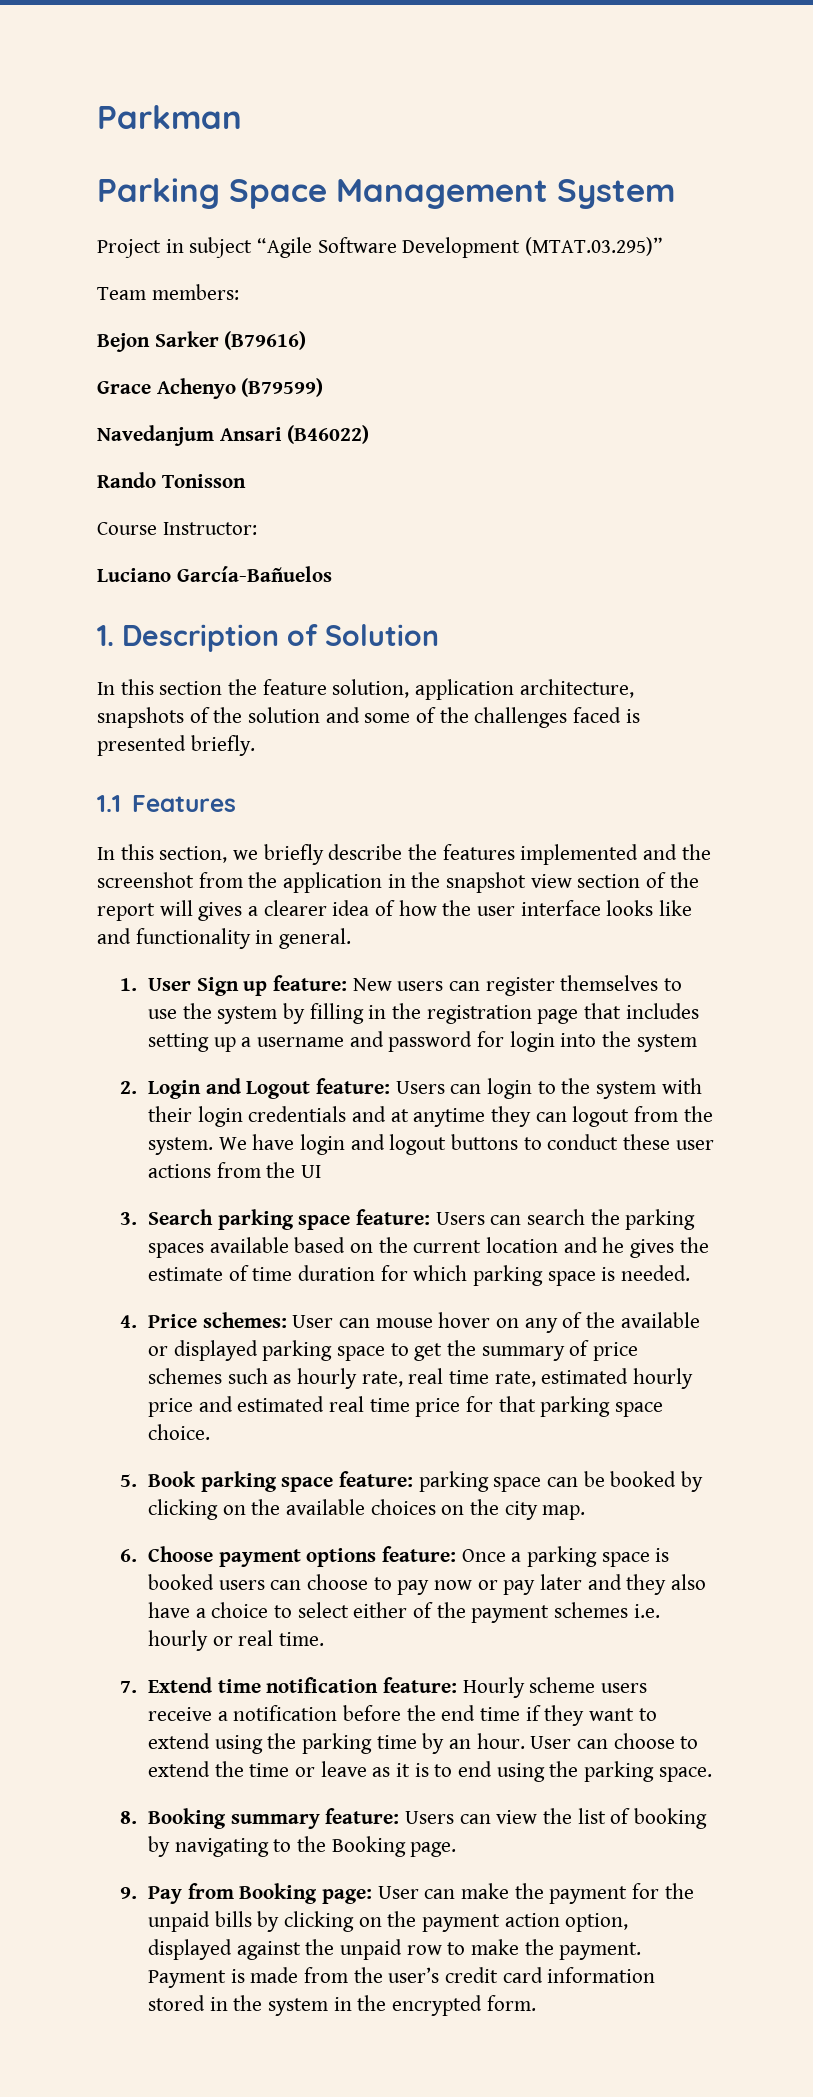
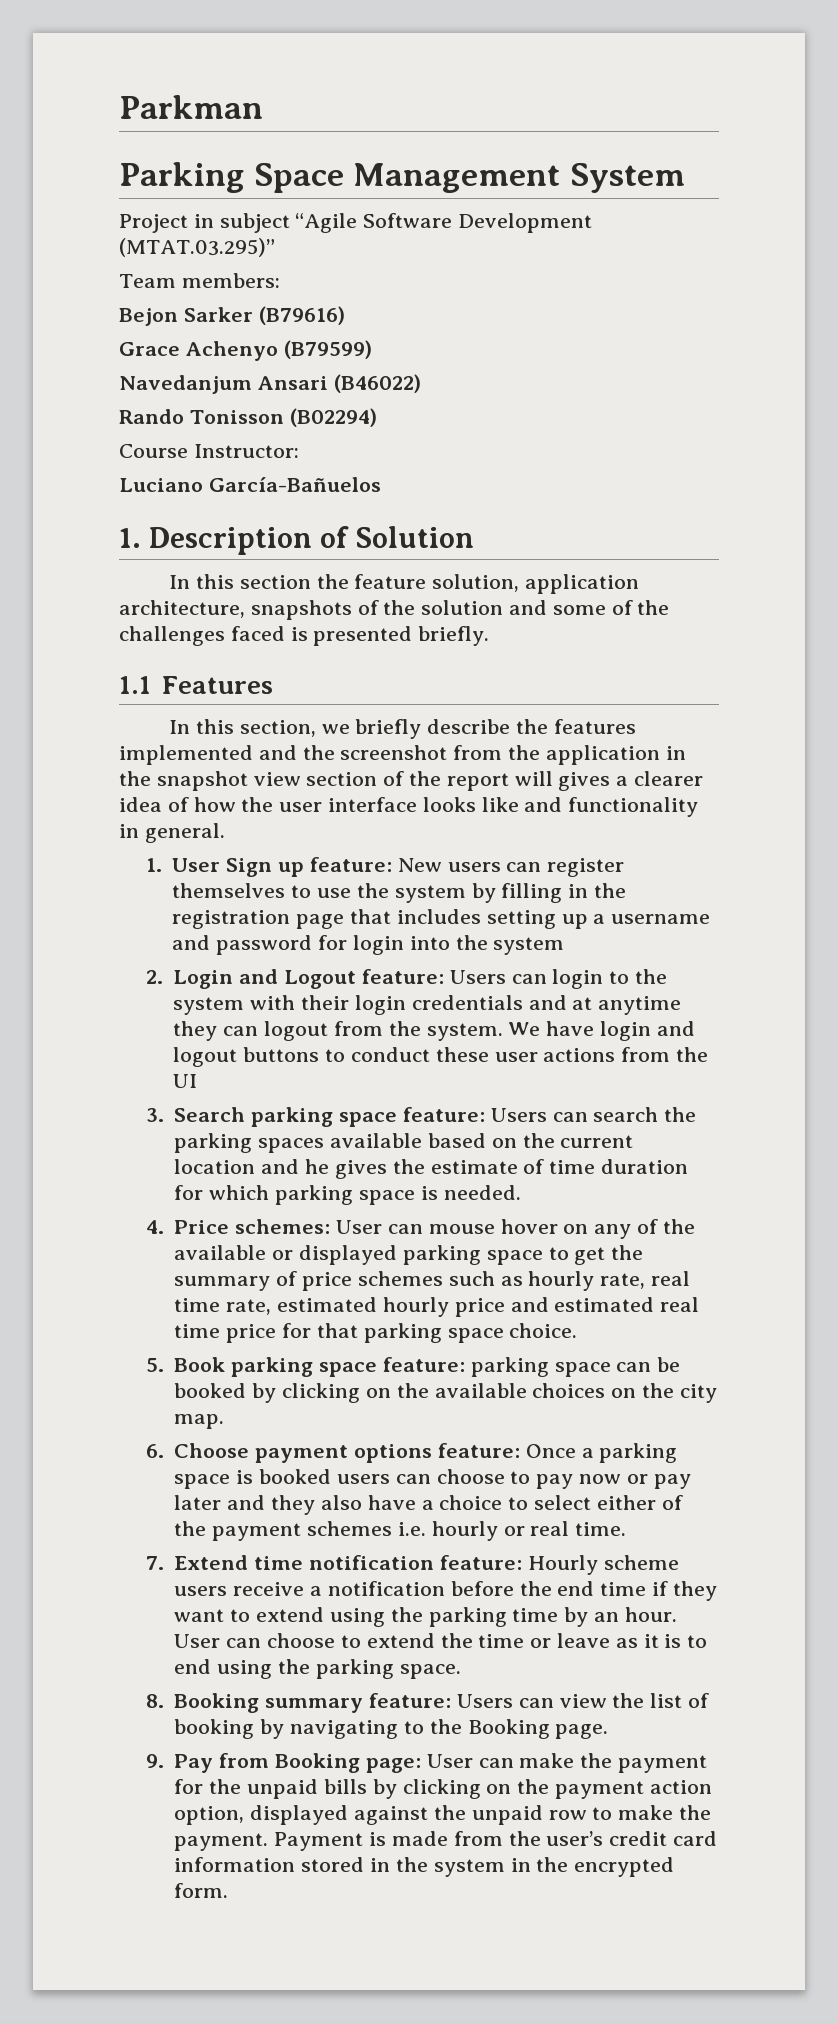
(246, 481) none -> [289,408,377,427] (B02294)

